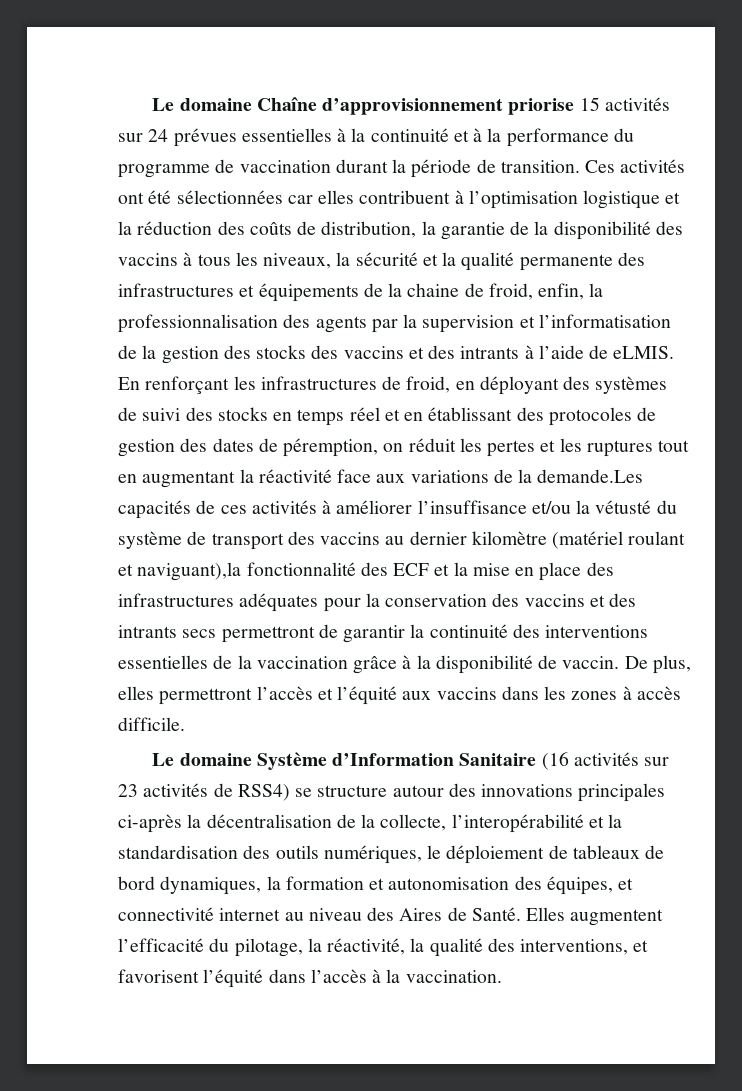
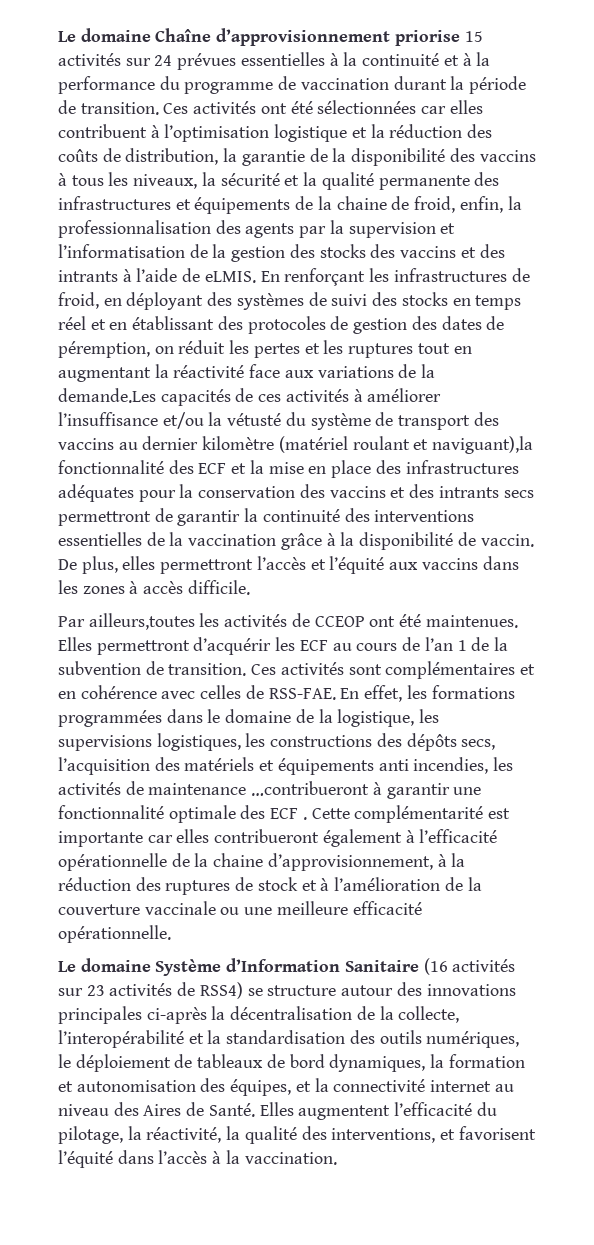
(185, 724) none -> [58,613,518,630] [58,637,508,655] [58,661,536,679] [58,685,515,702] [58,709,440,727] [58,733,496,751] [58,757,514,775] [58,781,482,799] [58,805,511,823] [58,829,498,847] [58,853,466,871] [58,877,482,895] [58,901,422,915] [58,925,171,943] // Par ailleurs,toutes les activités de CCEOP ont été maintenues. Elles permettront d’acquérir les ECF au cours de l’an 1 de la subvention de transition. Ces activités sont complémentaires et en cohérence avec celles de RSS-FAE. En effet, les formations programmées dans le domaine de la logistique, les supervisions logistiques, les constructions des dépôts secs, l’acquisition des matériels et équipements anti incendies, les activités de maintenance …contribueront à garantir une fonctionnalité optimale des ECF . Cette complémentarité est importante car elles contribueront également à l’efficacité opérationnelle de la chaine d’approvisionnement, à la réduction des ruptures de stock et à l’amélioration de la couverture vaccinale ou une meilleure efficacité opérationnelle.
(634, 884) none -> [314,1078,329,1092] la

